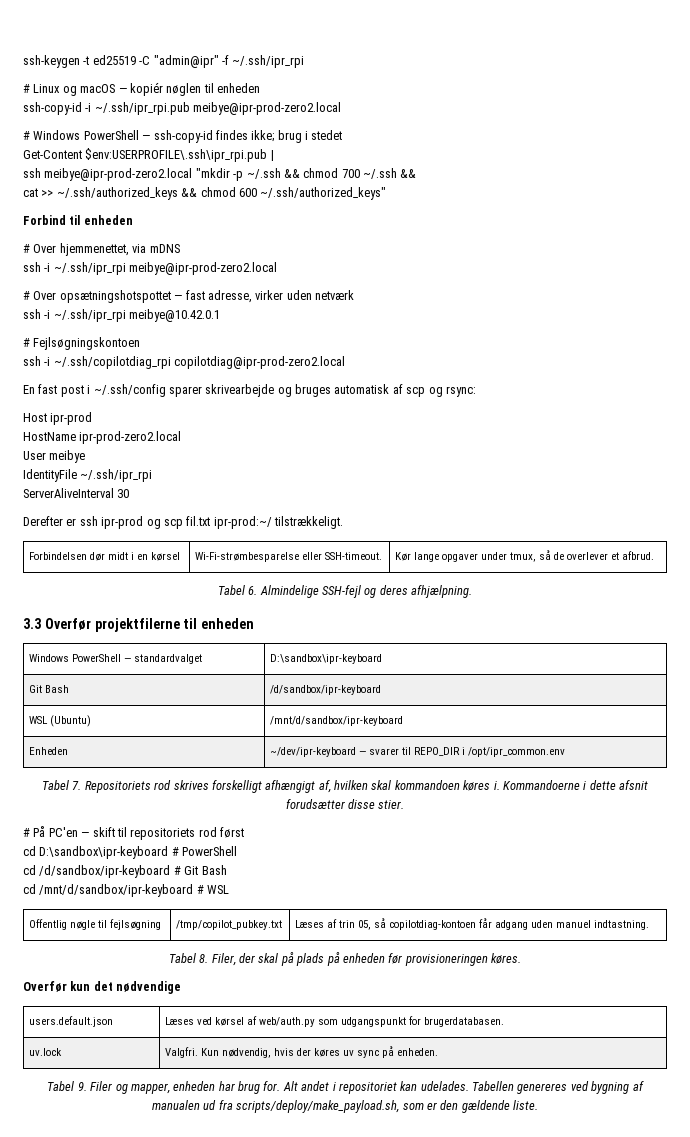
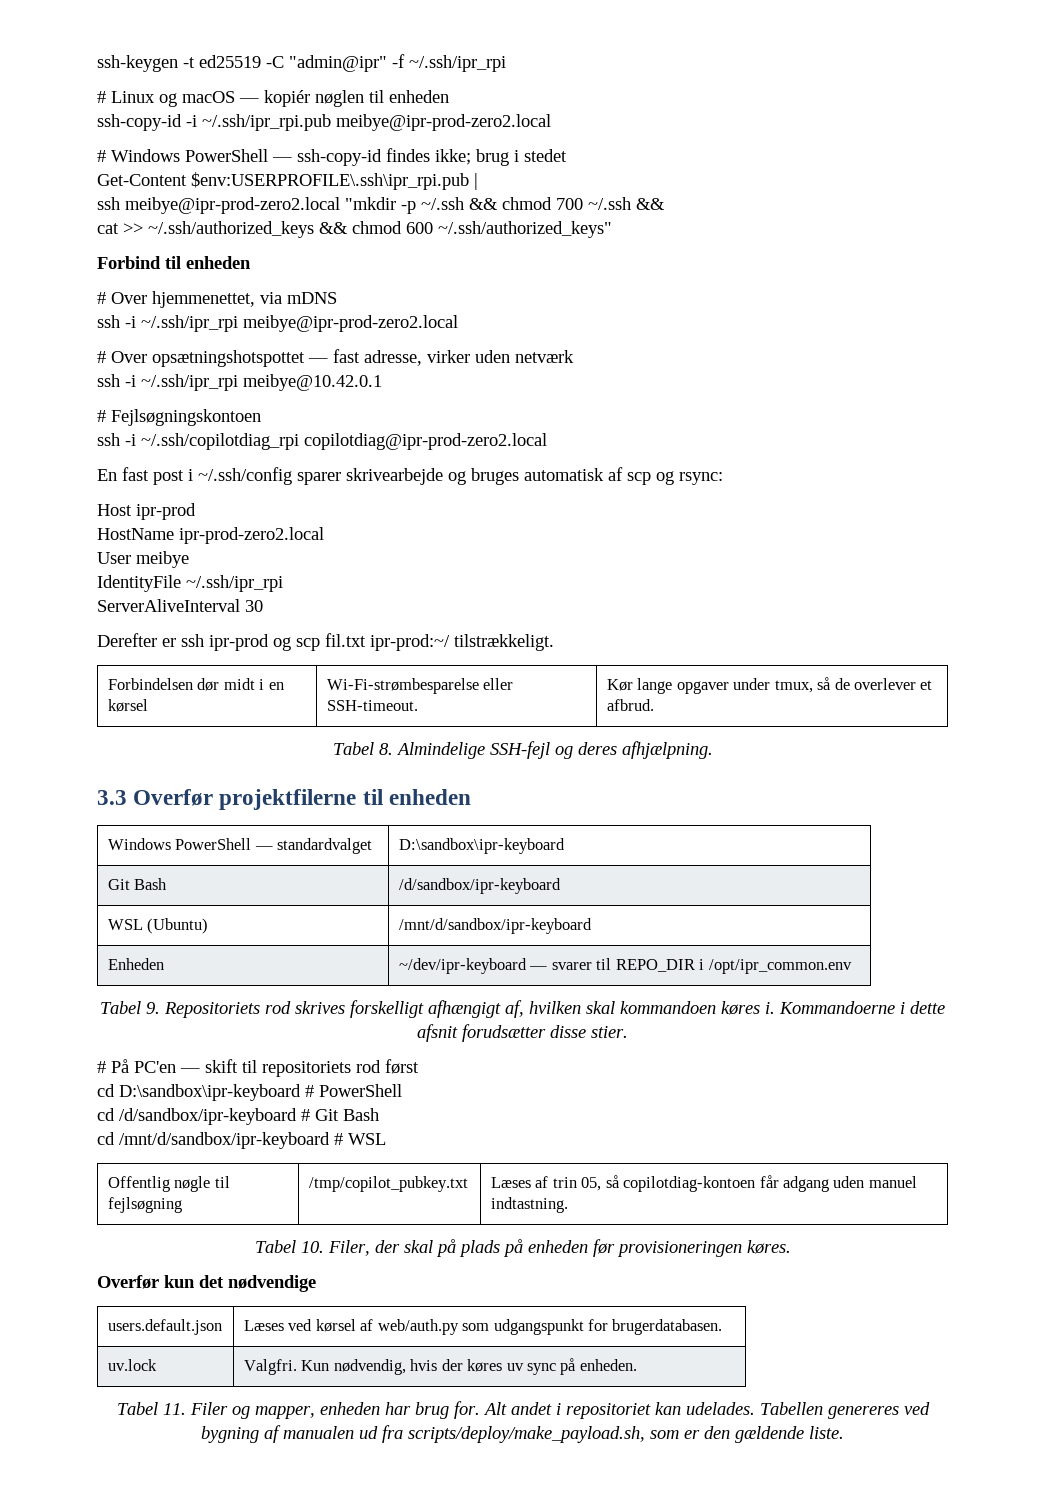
[248,586,258,595] 6. -> [378,743,393,755] 8.
[72,781,82,790] 7. -> [146,1002,160,1014] 9.
[199,954,209,963] 8. -> [300,1241,324,1253] 10.
[77,1082,87,1091] 9. -> [162,1403,186,1415] 11.

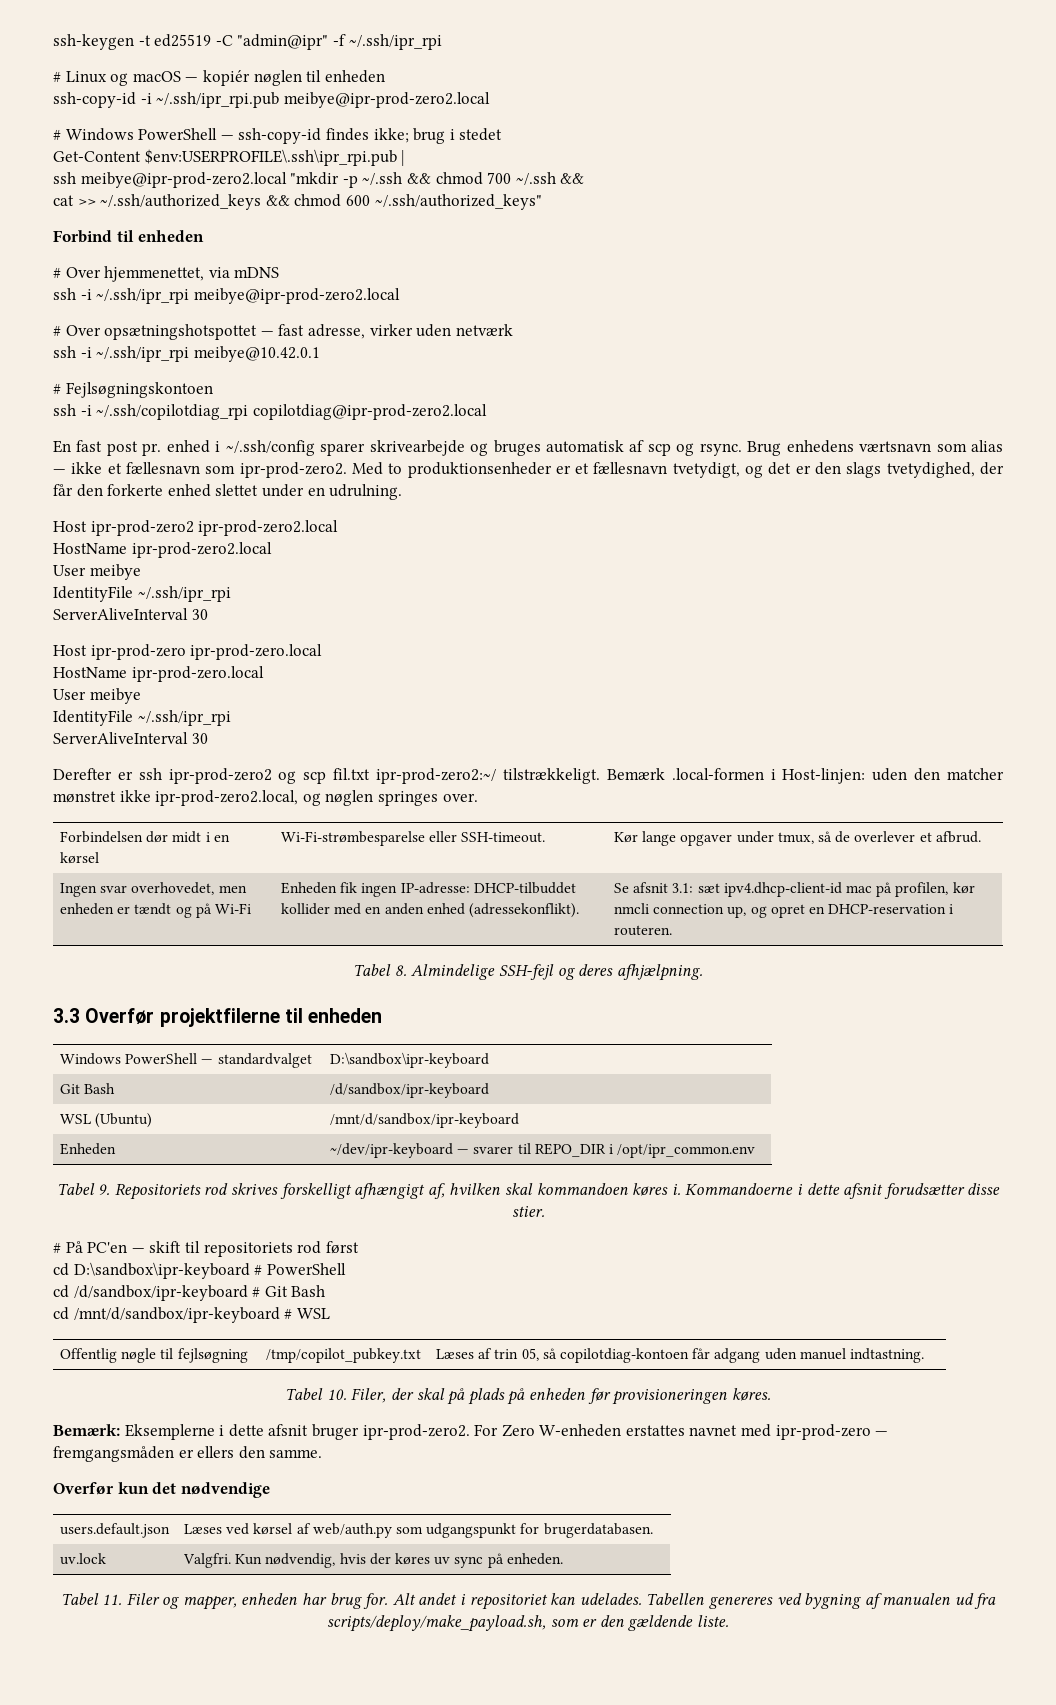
(184, 477) none -> [142,440,210,456] pr. enhed
[679,472,723,485] [97,503,196,520] rsync: // Host ipr-prod -> [699,440,1004,456] [53,462,1004,478] [53,484,403,500] [53,520,339,536] rsync. Brug enhedens værtsnavn som alias — ikke et fællesnavn som ipr-prod-zero2. Med to produktionsenheder er et fællesnavn tvetydigt, og det er den slags tvetydighed, der får den forkerte enhed slettet under en udrulning. // Host ipr-prod-zero2 ipr-prod-zero2.local
(263, 606) none -> [53,644,323,660] [53,666,264,682] [53,688,141,704] [53,710,231,726] [53,732,208,744] // Host ipr-prod-zero ipr-prod-zero.local // HostName ipr-prod-zero.local // User meibye // IdentityFile ~/.ssh/ipr_rpi // ServerAliveInterval 30
[209,634,269,651] ipr-prod -> [168,768,272,784] ipr-prod-zero2
[370,634,450,651] ipr-prod:~/ -> [376,768,497,784] ipr-prod-zero2:~/
(554, 642) none -> [606,768,1005,784] [53,790,478,806] Bemærk .local-formen i Host-linjen: uden den matcher mønstret ikke ipr-prod-zero2.local, og nøglen springes over.
(654, 705) none -> [60,882,247,897] [60,903,252,918] [281,882,576,897] [281,903,580,918] [614,882,975,897] [614,903,954,918] [614,925,673,936] // Ingen svar overhovedet, men enheden er tændt og på Wi-Fi | Enheden fik ingen IP-adresse: DHCP-tilbuddet kollider med en anden enhed (adressekonflikt). | Se afsnit 3.1: sæt ipv4.dhcp-client-id mac på profilen, kør nmcli connection up, og opret en DHCP-reservation i routeren.
(791, 1247) none -> [53,1424,889,1440] [53,1446,323,1462] // Bemærk: Eksemplerne i dette afsnit bruger ipr-prod-zero2. For Zero W-enheden erstattes navnet med ipr-prod-zero — fremgangsmåden er ellers den samme.

